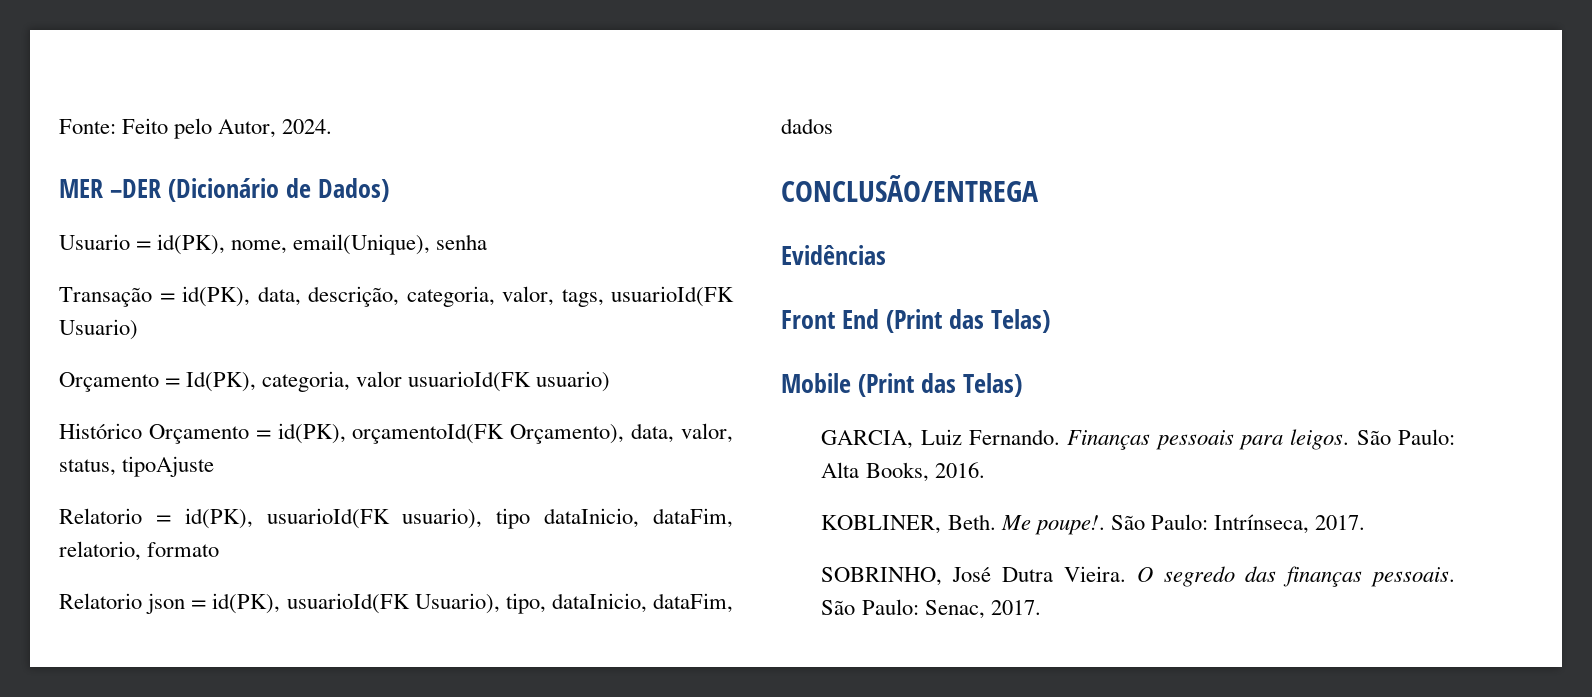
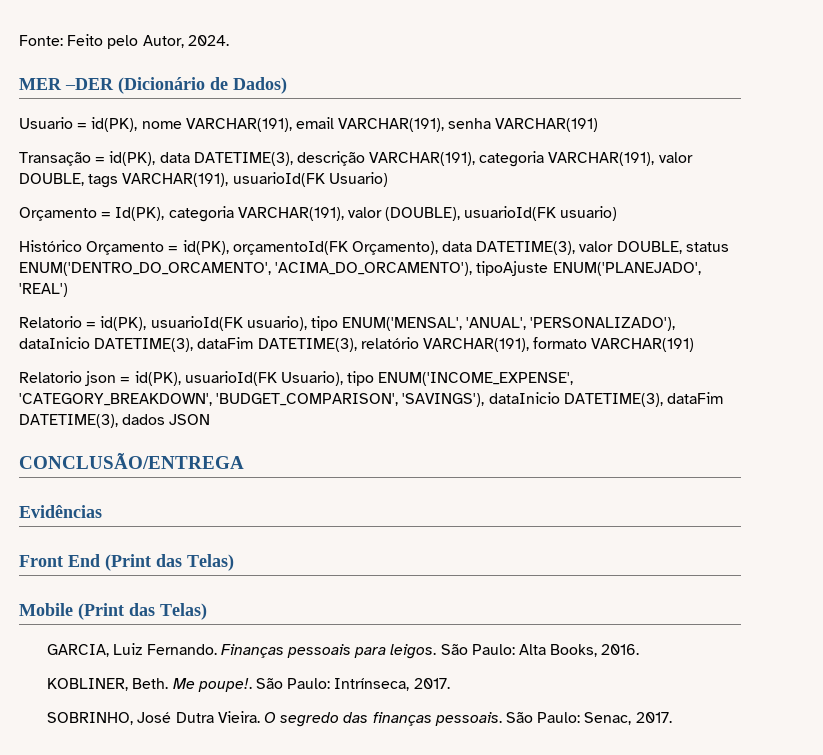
[231,234,431,255] nome, email(Unique), -> [141,117,445,132] nome VARCHAR(191), email VARCHAR(191),
(488, 242) none -> [495,118,599,132] VARCHAR(191)
[257,286,604,307] data, descrição, categoria, valor, tags, -> [159,151,693,167] [19,173,229,188] data DATETIME(3), descrição VARCHAR(191), categoria VARCHAR(191), valor DOUBLE, tags VARCHAR(191),
[262,371,403,392] categoria, valor -> [168,206,461,222] categoria VARCHAR(191), valor (DOUBLE),
[631,423,733,443] [59,459,116,476] data, valor, status, -> [442,241,729,255] [19,262,473,276] data DATETIME(3), valor DOUBLE, status ENUM('DENTRO_DO_ORCAMENTO', 'ACIMA_DO_ORCAMENTO'),
(215, 466) none -> [552,262,701,276] [19,283,68,297] ENUM('PLANEJADO', 'REAL')
[544,508,734,528] [59,541,141,561] dataInicio, dataFim, relatorio, -> [342,317,676,331] [19,337,529,352] ENUM('MENSAL', 'ANUAL', 'PERSONALIZADO'), dataInicio DATETIME(3), dataFim DATETIME(3), relatório VARCHAR(191),
(220, 549) none -> [591,338,695,352] VARCHAR(191)
[505,593,733,614] tipo, dataInicio, dataFim, -> [347,371,574,386] [19,392,723,407] [19,414,118,428] tipo ENUM('INCOME_EXPENSE', 'CATEGORY_BREAKDOWN', 'BUDGET_COMPARISON', 'SAVINGS'), dataInicio DATETIME(3), dataFim DATETIME(3),
(833, 126) none -> [169,414,211,425] JSON

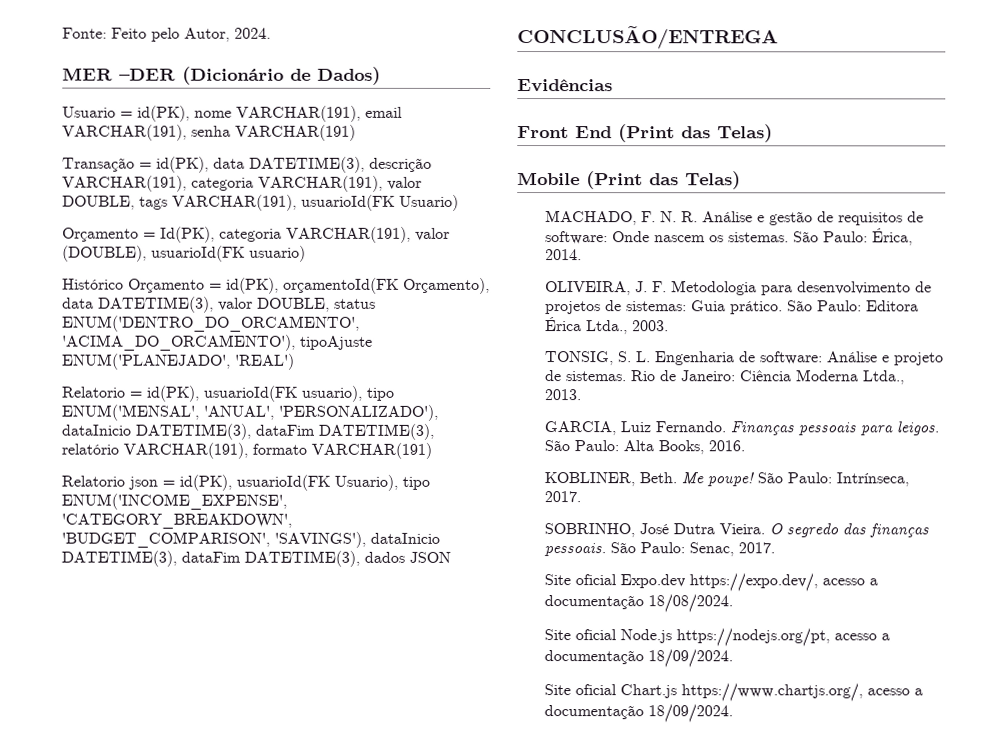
(207, 611) none -> [545,210,925,226] [545,228,914,246] [545,249,583,261] [545,280,933,296] [545,300,920,315] [545,317,670,335] [545,351,945,366] [544,369,906,385] [544,389,582,401] // MACHADO, F. N. R. Análise e gestão de requisitos de software: Onde nascem os sistemas. São Paulo: Érica, 2014. // OLIVEIRA, J. F. Metodologia para desenvolvimento de projetos de sistemas: Guia prático. São Paulo: Editora Érica Ltda., 2003. // TONSIG, S. L. Engenharia de software: Análise e projeto de sistemas. Rio de Janeiro: Ciência Moderna Ltda., 2013.
[197,678,252,692] poupe!. -> [707,472,755,487] poupe!
(672, 717) none -> [544,573,879,592] [544,594,734,613] [544,628,891,647] [544,649,734,668] [544,683,924,702] [544,704,734,723] // Site oficial Expo.dev https://expo.dev/, acesso a documentação 18/08/2024. // Site oficial Node.js https://nodejs.org/pt, acesso a documentação 18/09/2024. // Site oficial Chart.js https://www.chartjs.org/, acesso a documentação 18/09/2024.

